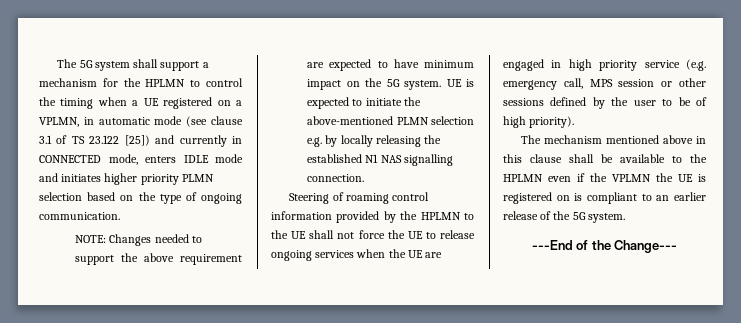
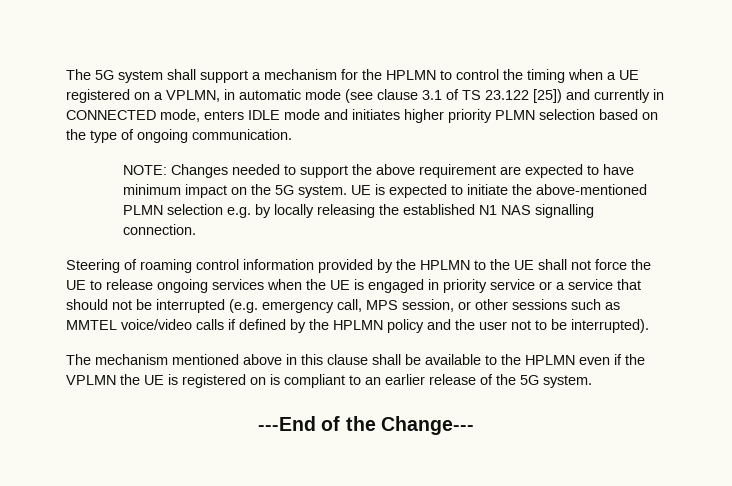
[425,252,443,258] are -> [354,279,364,290] is
[568,59,592,71] high -> (439, 284) none
(680, 64) none -> [539,279,641,290] [66,299,225,313] or a service that should not be interrupted
[618,79,655,87] session -> [402,299,454,312] session,
[550,97,707,109] [503,116,575,128] defined by the user to be of high priority). -> [571,299,620,310] [66,319,649,333] such as MMTEL voice/video calls if defined by the HPLMN policy and the user not to be interrupted).

